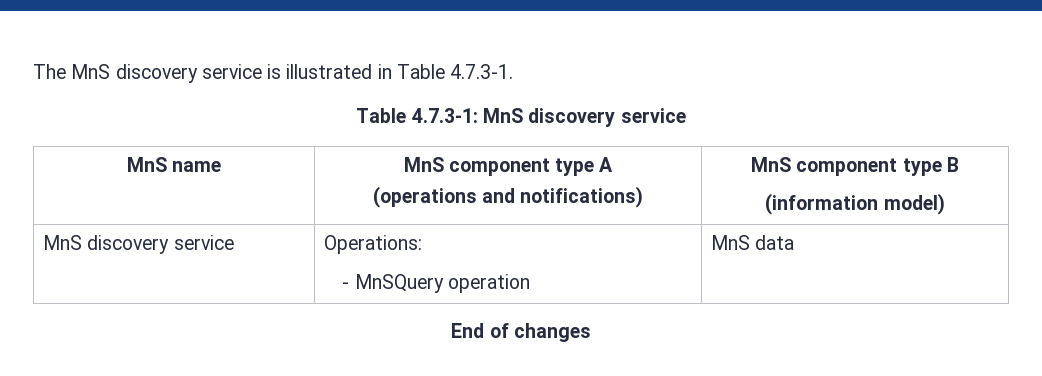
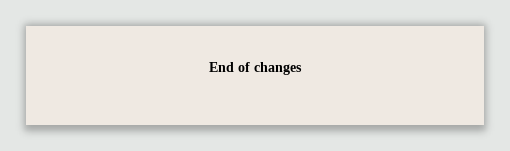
[33,64,514,83] [356,108,686,127] [126,157,222,172] [403,157,614,176] [372,186,644,208] [751,157,959,176] [765,193,945,215] [42,235,234,254] [323,235,422,254] [342,274,530,293] [710,235,795,250] The MnS discovery service is illustrated in Table 4.7.3-1. // Table 4.7.3-1: MnS discovery service // MnS name | MnS component type A // (operations and notifications) | MnS component type B // (information model) // MnS discovery service | Operations: // - MnSQuery operation | MnS data // -> (209, 67) none

